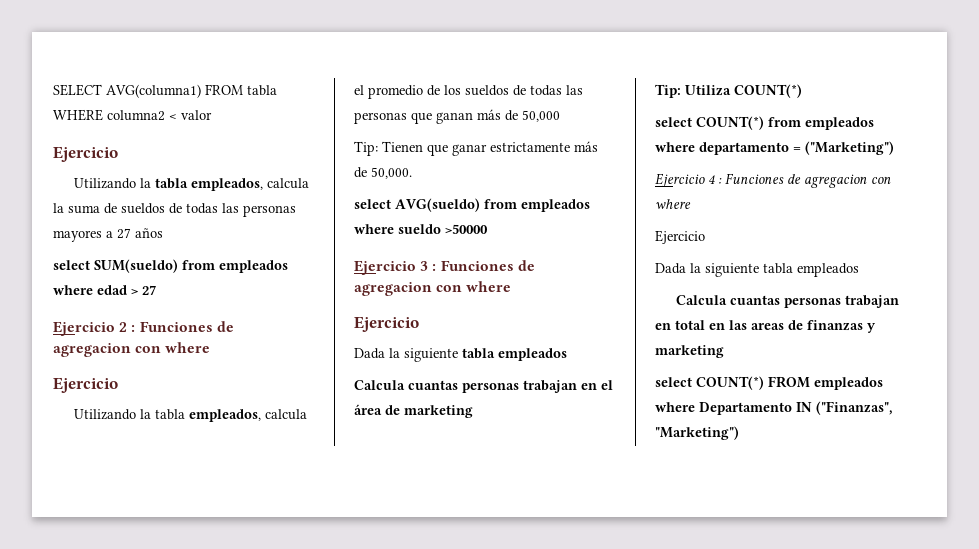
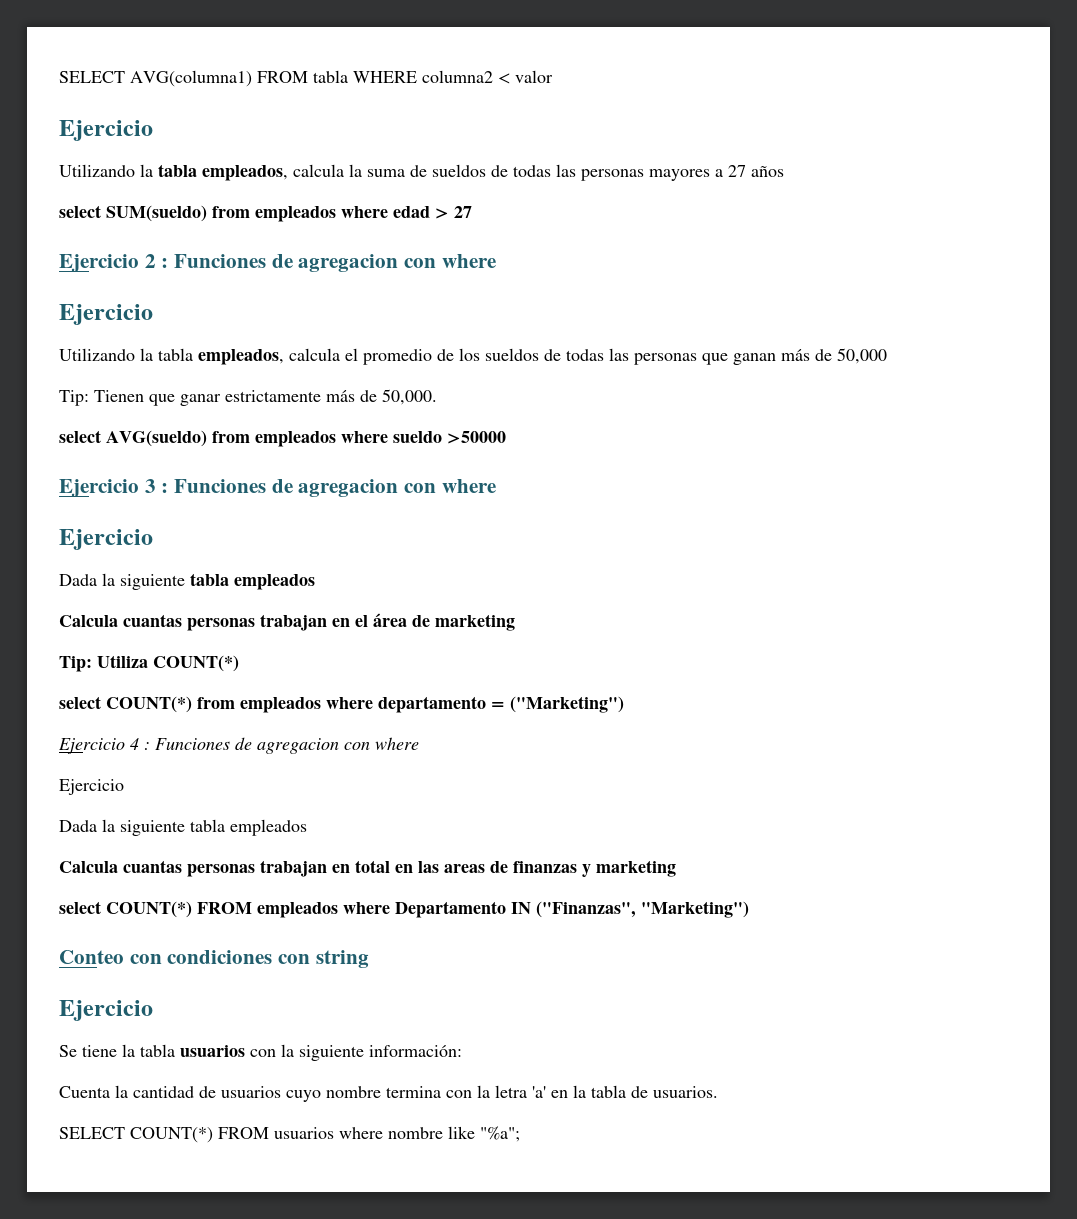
(739, 433) none -> [59,950,369,968] [59,1000,153,1021] [59,1044,462,1061] [59,1085,718,1102] [59,1126,520,1143] // Conteo con condiciones con string // Ejercicio // Se tiene la tabla usuarios con la siguiente información: // Cuenta la cantidad de usuarios cuyo nombre termina con la letra 'a' en la tabla de usuarios. // SELECT COUNT(*) FROM usuarios where nombre like "%a";

